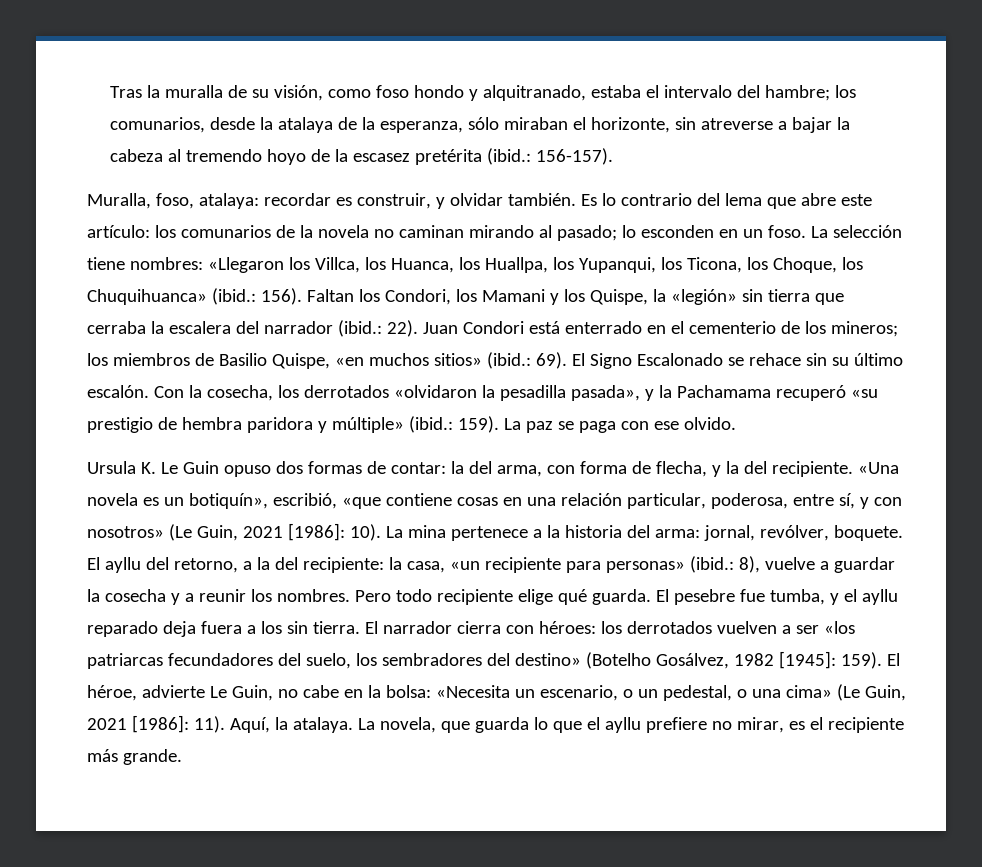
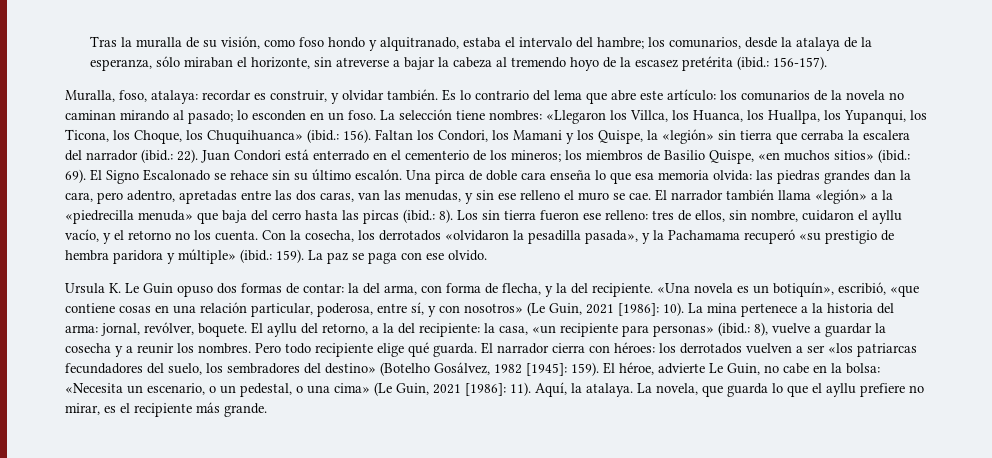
(149, 391) none -> [406,170,911,184] [65,189,893,204] [65,209,902,224] [65,229,258,244] Una pirca de doble cara enseña lo que esa memoria olvida: las piedras grandes dan la cara, pero adentro, apretadas entre las dos caras, van las menudas, y sin ese relleno el muro se cae. El narrador también llama «legión» a la «piedrecilla menuda» que baja del cerro hasta las pircas (ibid.: 8). Los sin tierra fueron ese relleno: tres de ellos, sin nombre, cuidaron el ayllu vacío, y el retorno no los cuenta.
[673,589,898,605] [87,621,378,637] pesebre fue tumba, y el ayllu reparado deja fuera a los sin tierra. El -> (493, 348) none

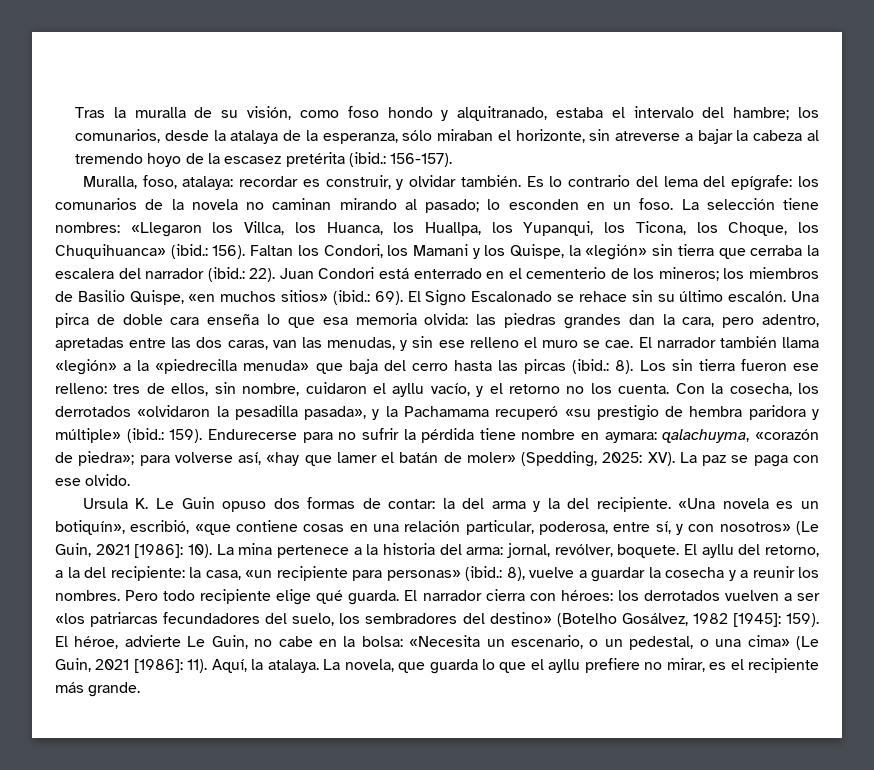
[586,89,716,104] que abre este artículo: -> [703,175,793,191] del epígrafe:
(304, 256) none -> [207,428,819,443] [55,451,675,467] Endurecerse para no sufrir la pérdida tiene nombre en aymara: qalachuyma, «corazón de piedra»; para volverse así, «hay que lamer el batán de moler» (Spedding, 2025: XV).
[384,283,541,295] arma, con forma de flecha, -> [491,501,526,509] arma

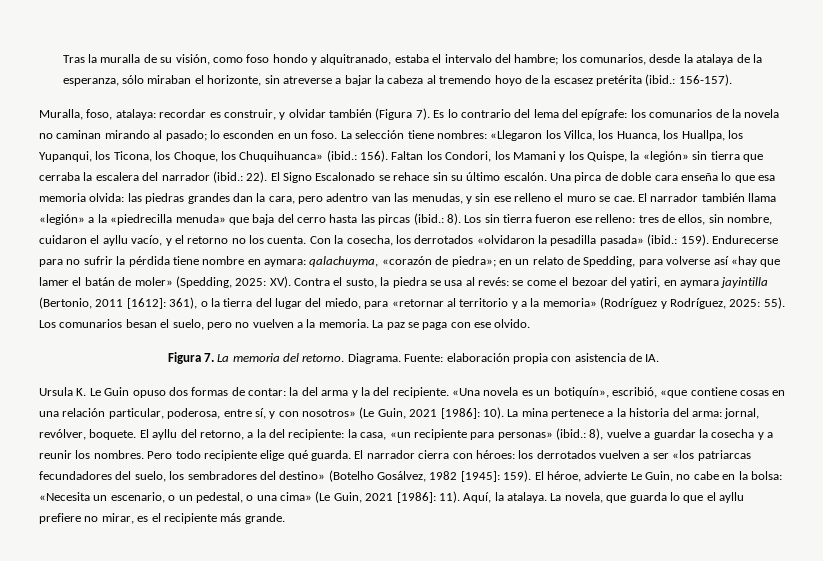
[460,175,521,187] también. -> [329,108,430,120] también (Figura 7).
[279,267,819,281] [55,290,403,305] Juan Condori está enterrado en el cementerio de los mineros; los miembros de Basilio Quispe, «en muchos sitios» (ibid.: 69). -> (268, 177) none
[762,314,820,327] [55,337,268,351] adentro, apretadas entre las dos caras, -> [326,193,369,202] adentro
[304,405,820,421] [55,428,121,443] pasada», y la Pachamama recuperó «su prestigio de hembra paridora y múltiple» -> [599,235,644,246] pasada»
(135, 458) none -> [498,256,636,267] en un relato de Spedding,
[238,452,262,465] así, -> [713,256,729,265] así
(675, 459) none -> [294,277,769,288] [39,297,785,309] [39,319,369,330] Contra el susto, la piedra se usa al revés: se come el bezoar del yatiri, en aymara jayintilla (Bertonio, 2011 [1612]: 361), o la tierra del lugar del miedo, para «retornar al territorio y a la memoria» (Rodríguez y Rodríguez, 2025: 55). Los comunarios besan el suelo, pero no vuelven a la memoria.
(131, 480) none -> [167,352,660,364] // Figura 7. La memoria del retorno. Diagrama. Fuente: elaboración propia con asistencia de IA.

